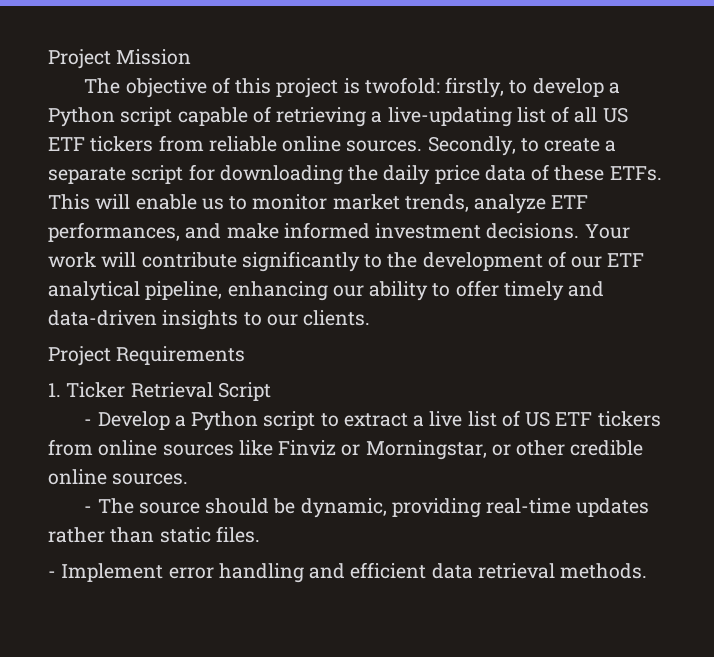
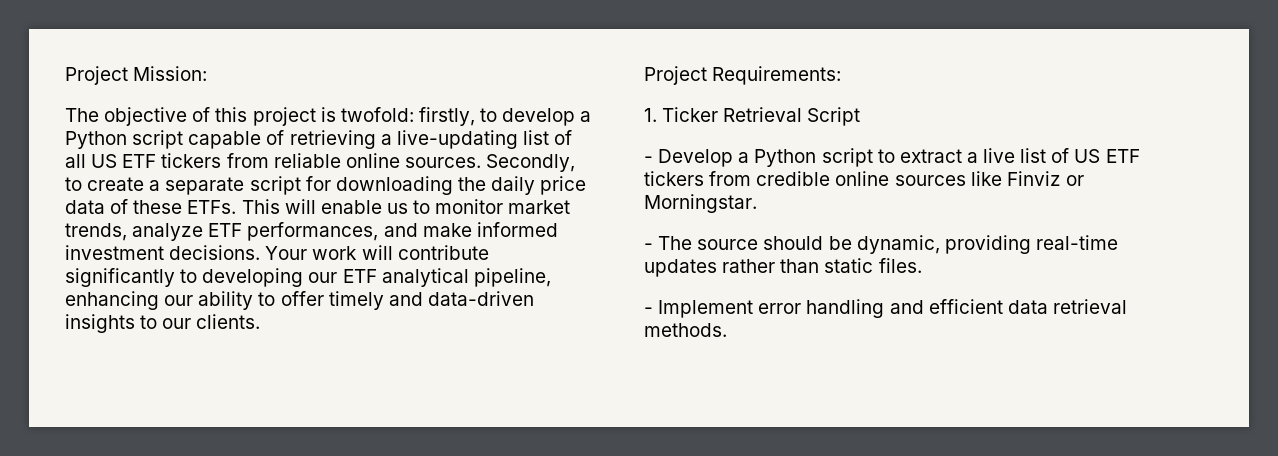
[48,49,192,69] Project Mission -> [65,66,208,85] Project Mission:
[387,251,566,271] the development of -> [202,268,304,287] developing
[116,346,246,365] Requirements -> [712,66,842,85] Requirements:
(93, 447) none -> [756,171,831,186] credible
[365,440,644,460] [48,469,189,485] Morningstar, or other credible online sources. -> [644,194,757,213] Morningstar.

